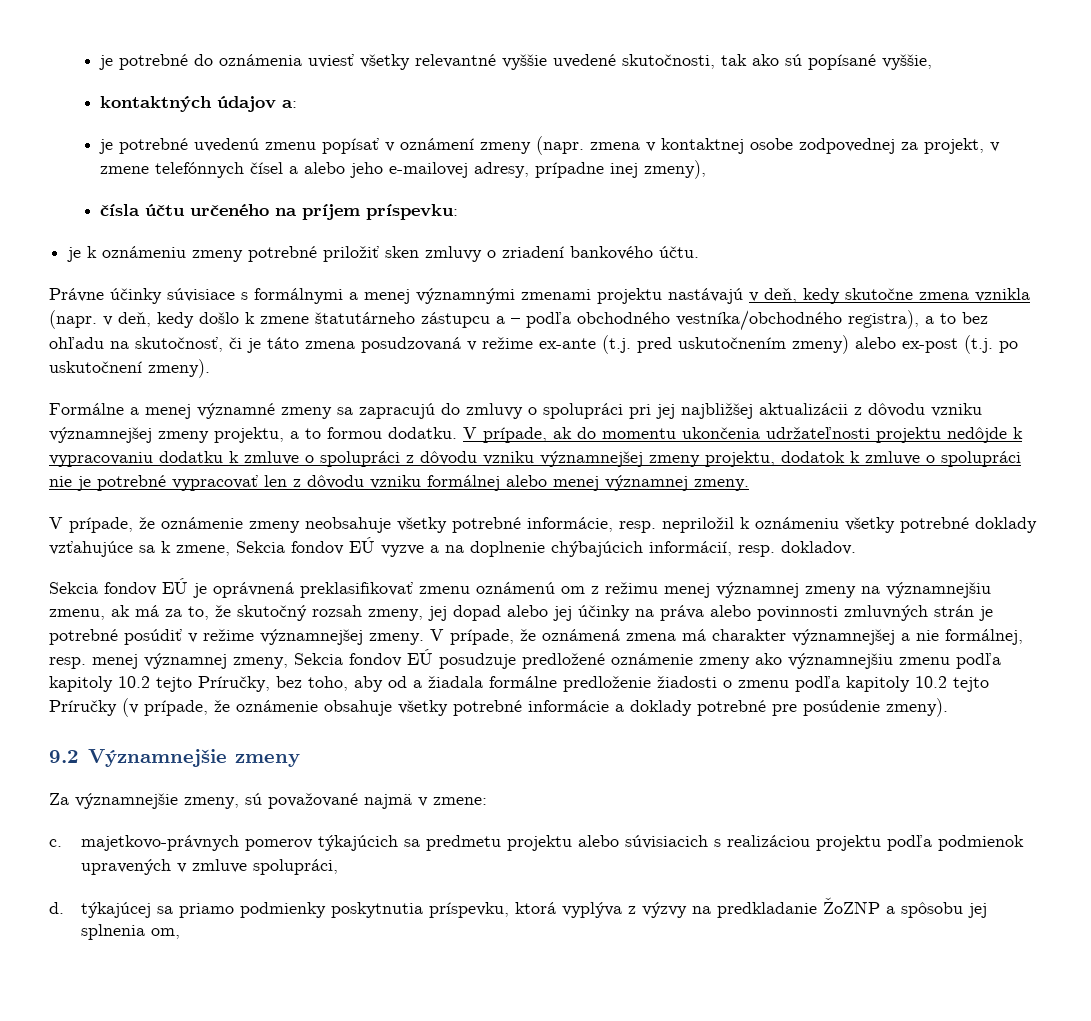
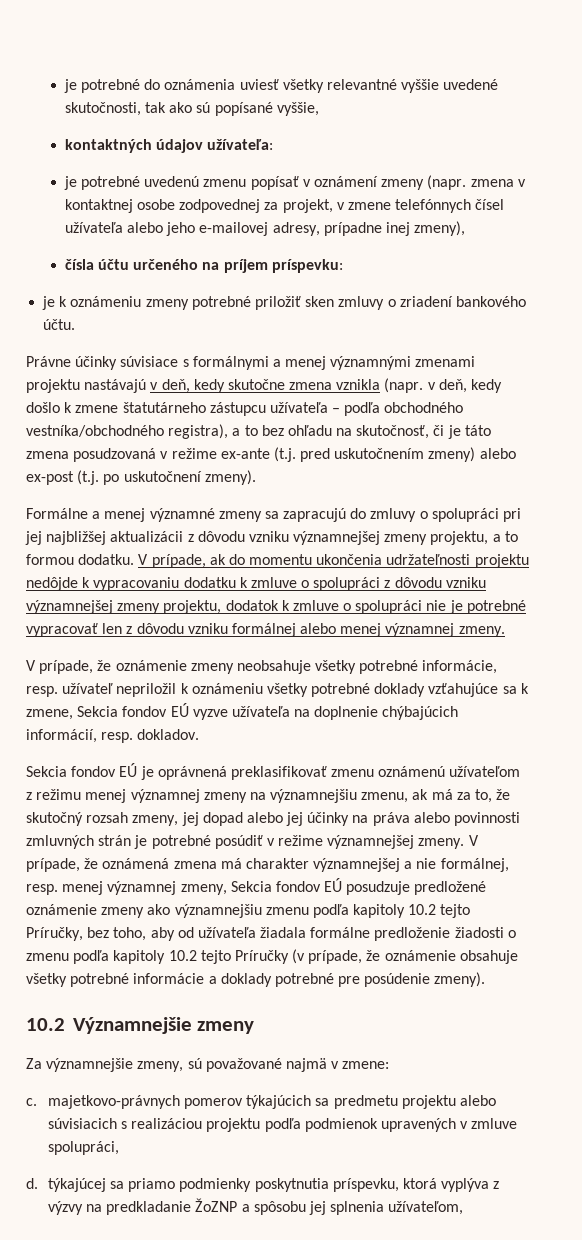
[282,100,298,108] a: -> [207,139,274,150] užívateľa:
[289,166,299,174] a -> [64,222,123,233] užívateľa
[496,316,505,324] a -> [269,402,328,413] užívateľa
(656, 527) none -> [62,683,114,694] užívateľ
[430,545,439,553] a -> [231,706,290,717] užívateľa
[561,586,585,594] om -> [449,766,521,777] užívateľom
[413,680,422,688] a -> [197,927,256,938] užívateľa
[49,750,79,763] 9.2 -> [26,1018,65,1031] 10.2
[151,928,181,939] om, -> [388,1201,464,1215] užívateľom,

